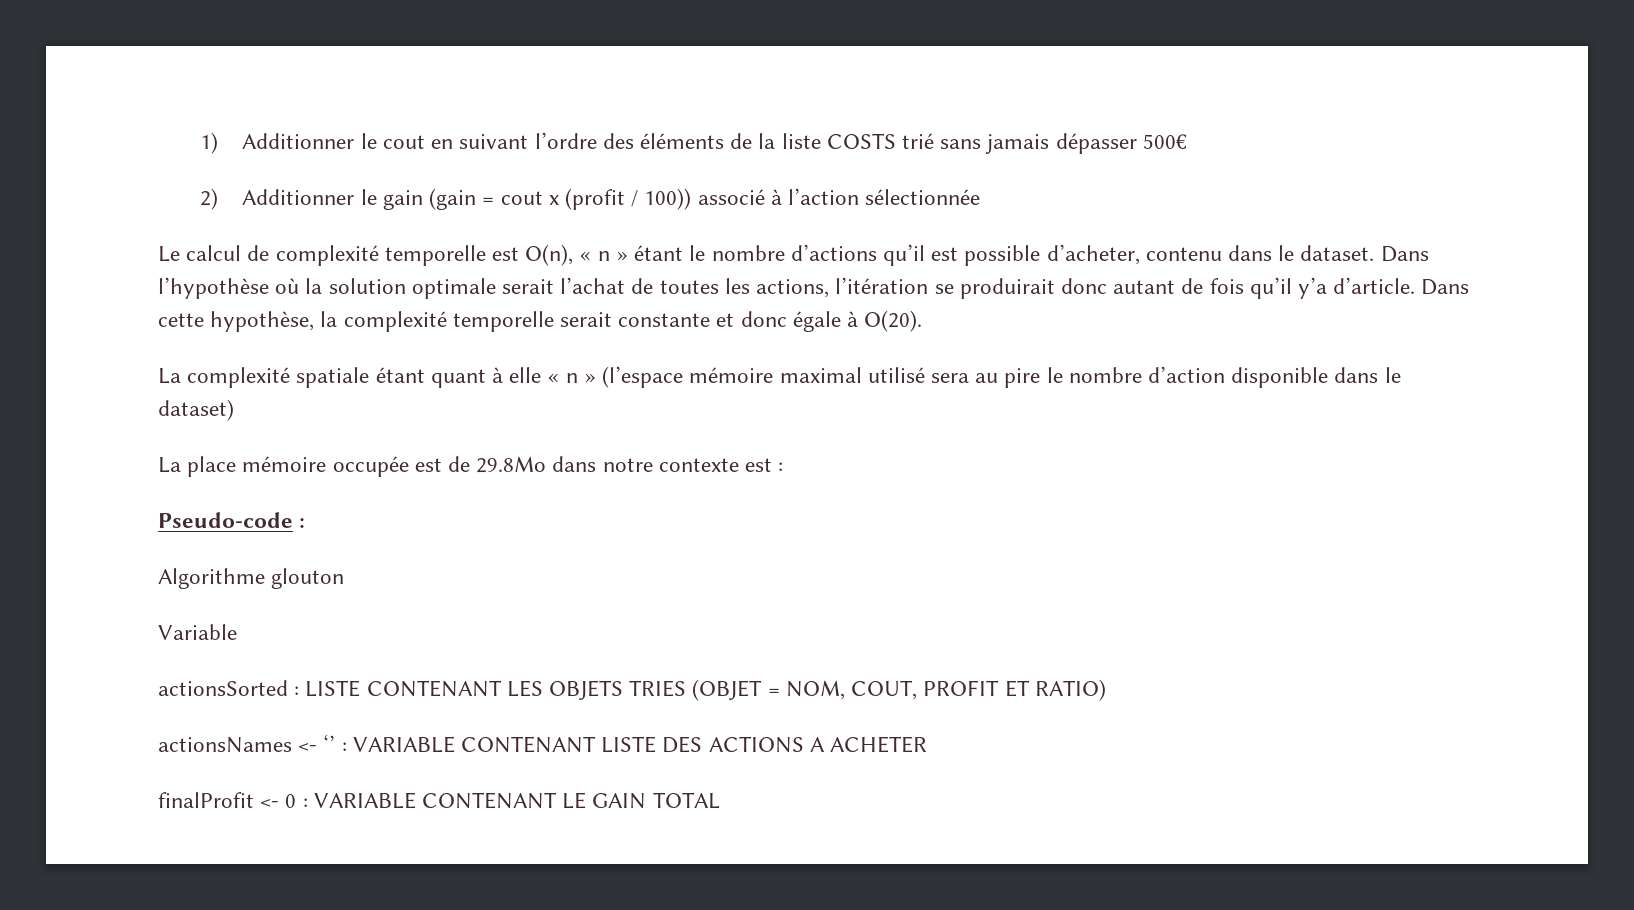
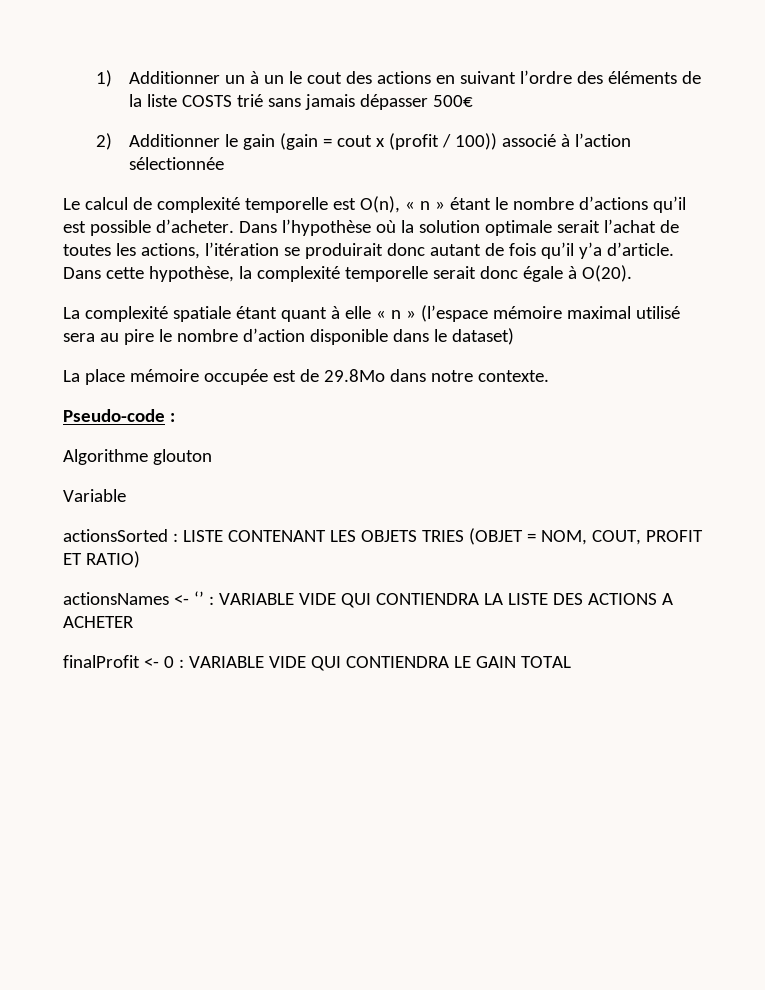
[360,133,425,149] le cout -> [225,71,432,84] un à un le cout des actions
[1046,244,1375,265] d’acheter, contenu dans le dataset. -> [155,219,234,233] d’acheter.
[618,313,735,327] constante et -> (476, 272) none
[658,458,784,472] contexte est : -> [477,370,549,382] contexte.
[461,736,597,753] CONTENANT -> [298,593,503,608] VIDE QUI CONTIENDRA LA
[422,792,558,809] CONTENANT -> [268,656,449,671] VIDE QUI CONTIENDRA

